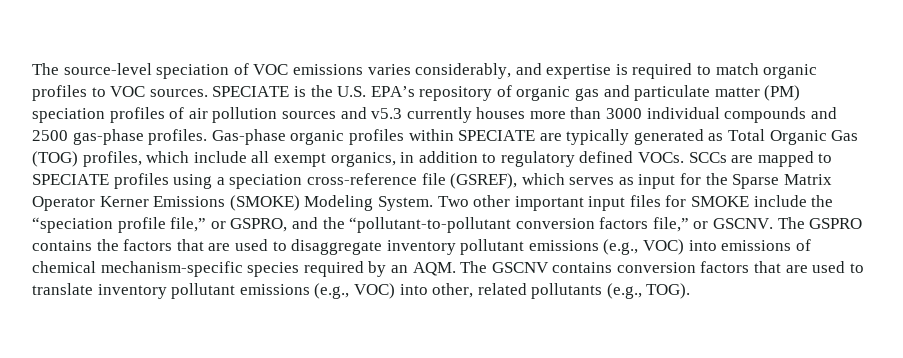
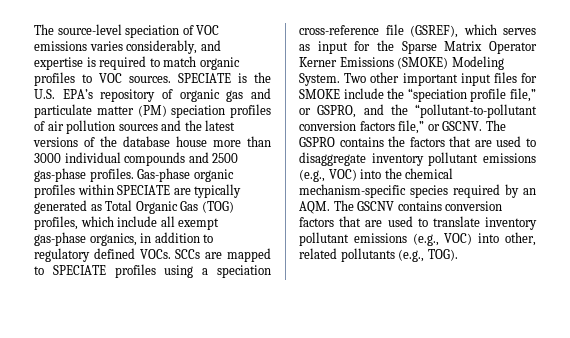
[371,107,526,123] v5.3 currently houses -> [184,120,236,131] [33,136,207,147] the latest versions of the database house
(326, 160) none -> [34,232,86,246] gas-phase
[721,239,811,251] emissions of -> [384,168,402,179] the

